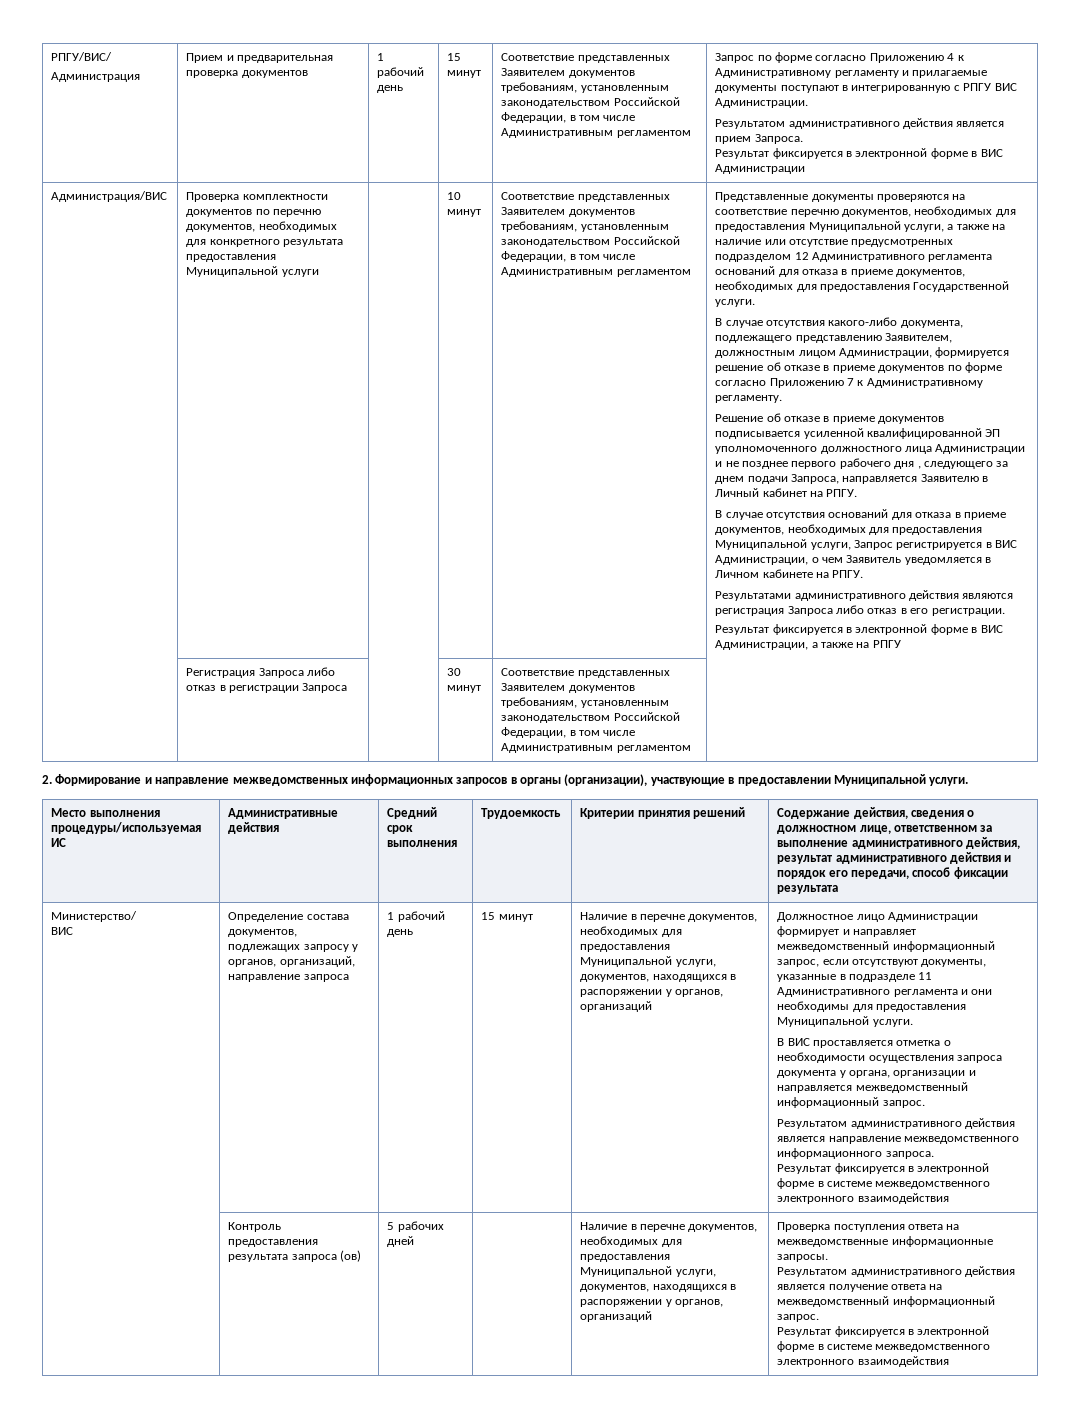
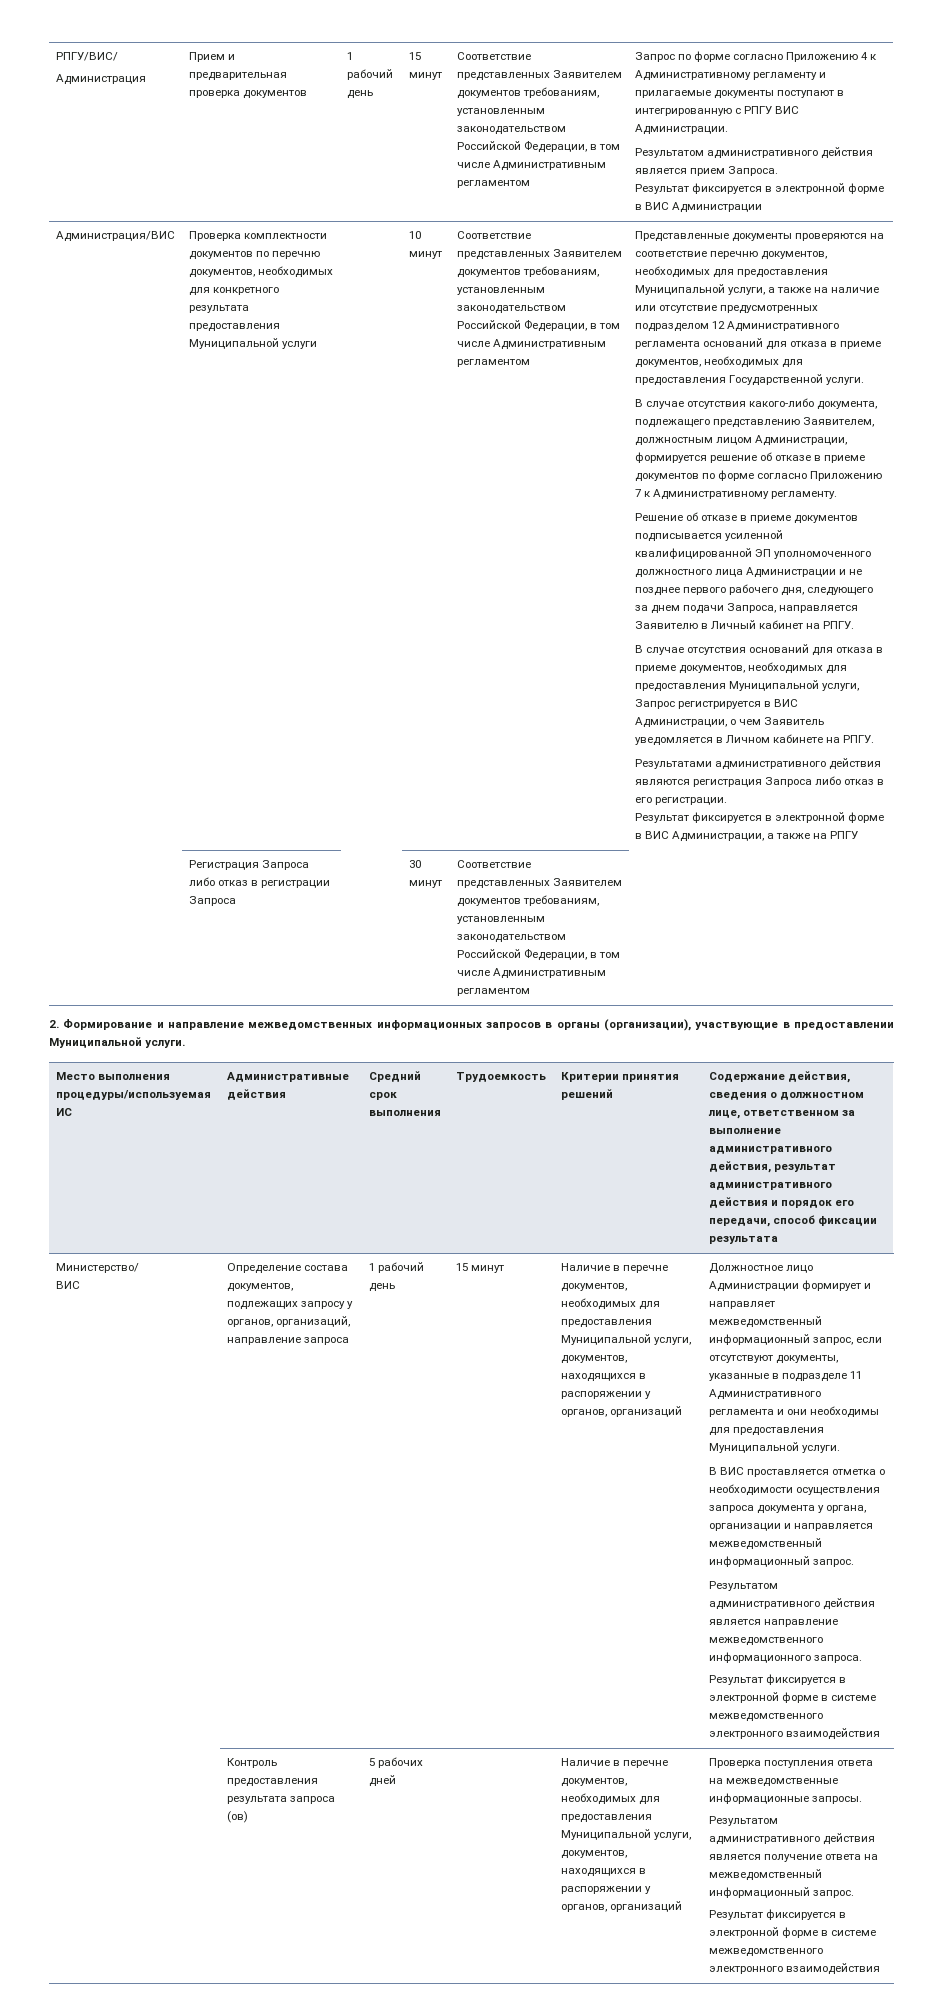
[894,461,921,469] дня , -> [781,587,805,596] дня,

